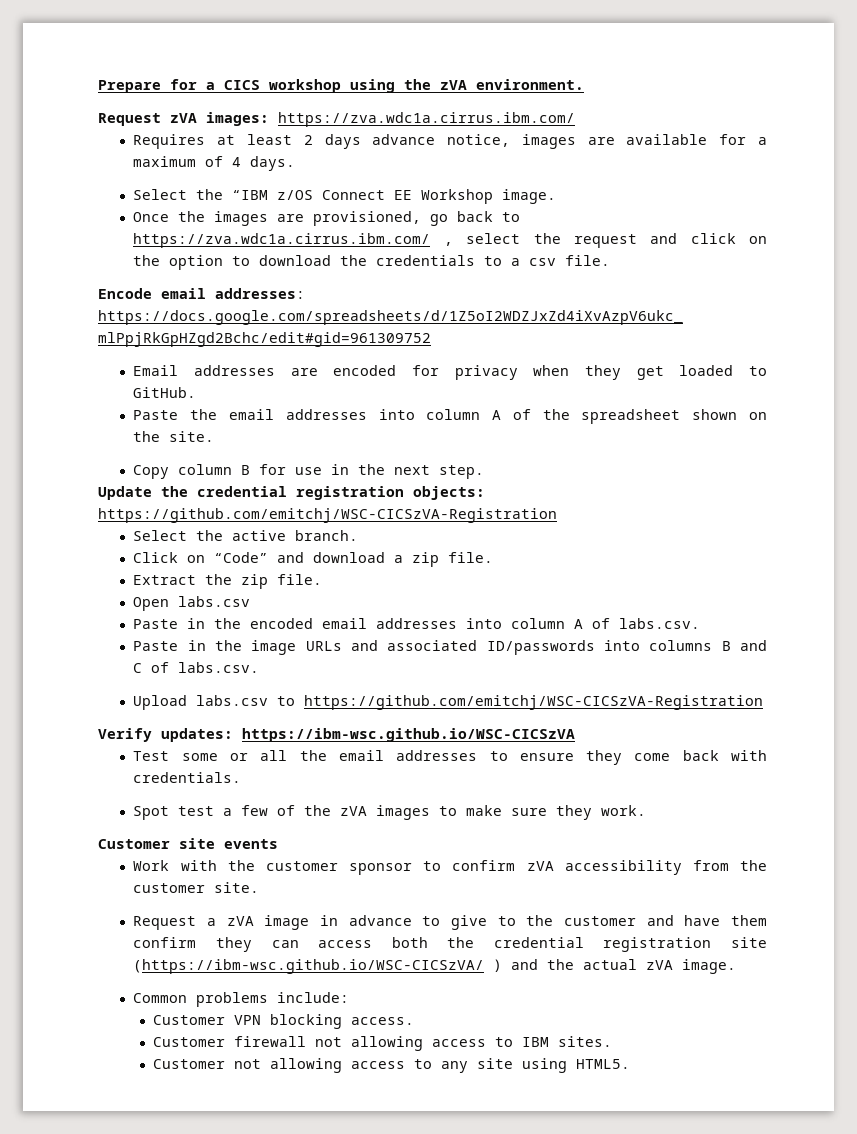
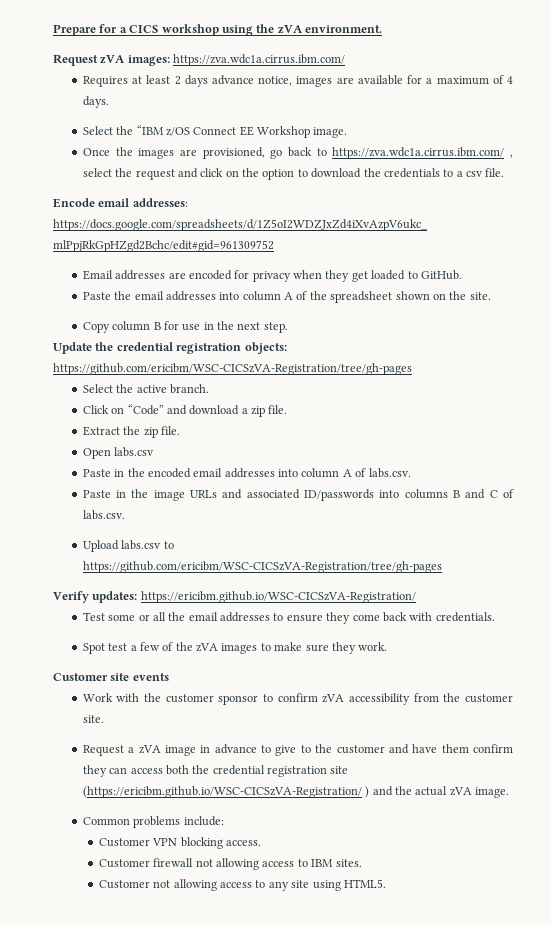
[98,508,557,523] https://github.com/emitchj/WSC-CICSzVA-Registration -> [53,363,412,375] https://github.com/ericibm/WSC-CICSzVA-Registration/tree/gh-pages
[304,695,764,710] https://github.com/emitchj/WSC-CICSzVA-Registration -> [82,561,442,573] https://github.com/ericibm/WSC-CICSzVA-Registration/tree/gh-pages
[242,728,575,742] https://ibm-wsc.github.io/WSC-CICSzVA -> [140,591,416,603] https://ericibm.github.io/WSC-CICSzVA-Registration/
[133,959,485,974] (https://ibm-wsc.github.io/WSC-CICSzVA/ -> [82,786,362,798] (https://ericibm.github.io/WSC-CICSzVA-Registration/

